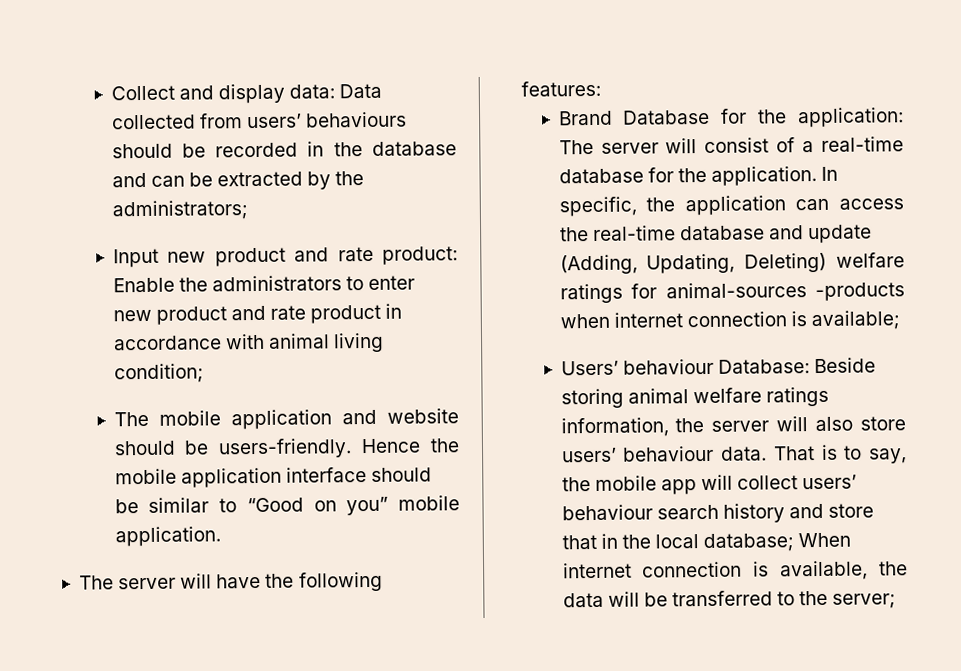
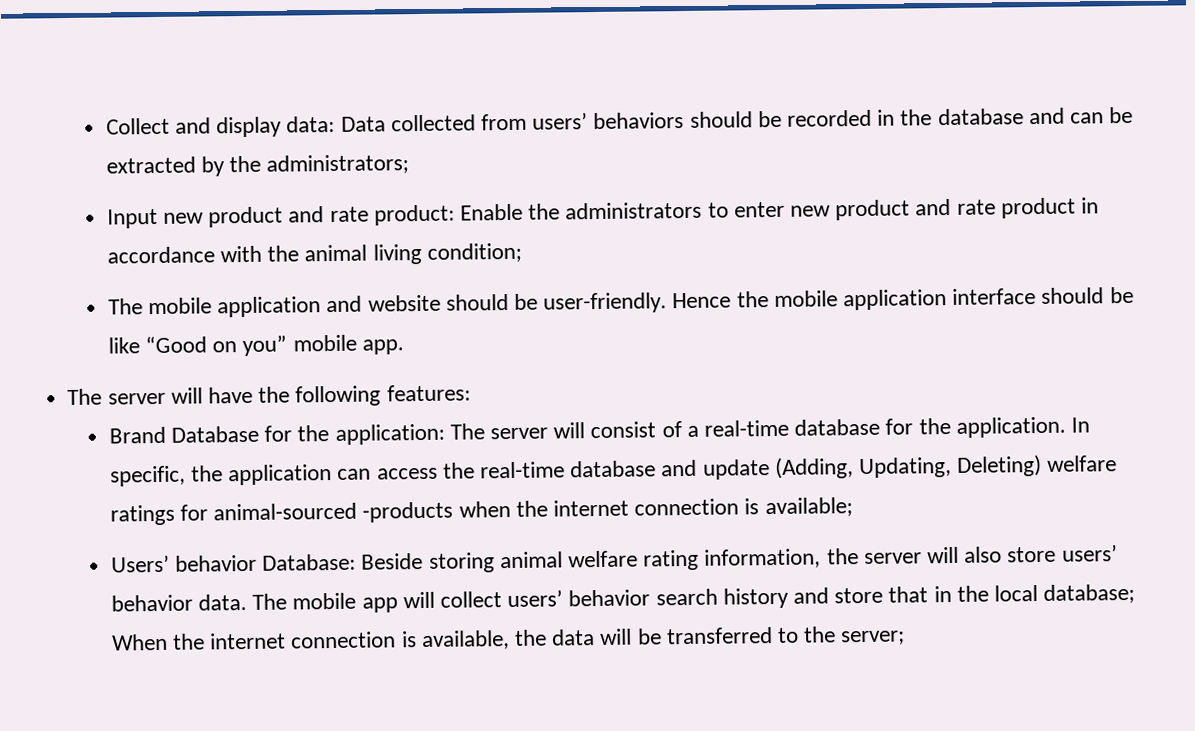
[305,111,407,128] behaviours -> [593,112,685,130] behaviors
(265, 341) none -> [267,245,300,262] the
[218,438,353,459] users-friendly. -> [543,292,668,314] user-friendly.
[148,497,238,513] similar to -> [107,337,140,354] like
[114,526,221,547] application. -> [361,339,404,355] app.
[665,282,807,299] animal-sources -> [213,502,358,521] animal-sourced
(610, 321) none -> [515,500,548,517] the
[622,358,714,375] behaviour -> [174,554,257,572] behavior
[765,386,829,407] ratings -> [643,549,700,571] rating
[622,444,907,464] [561,477,591,492] behaviour data. That is to say, the -> [110,593,288,612] behavior data. The
[561,504,653,521] behaviour -> [568,589,651,607] behavior
(852, 540) none -> [172,633,205,650] the

